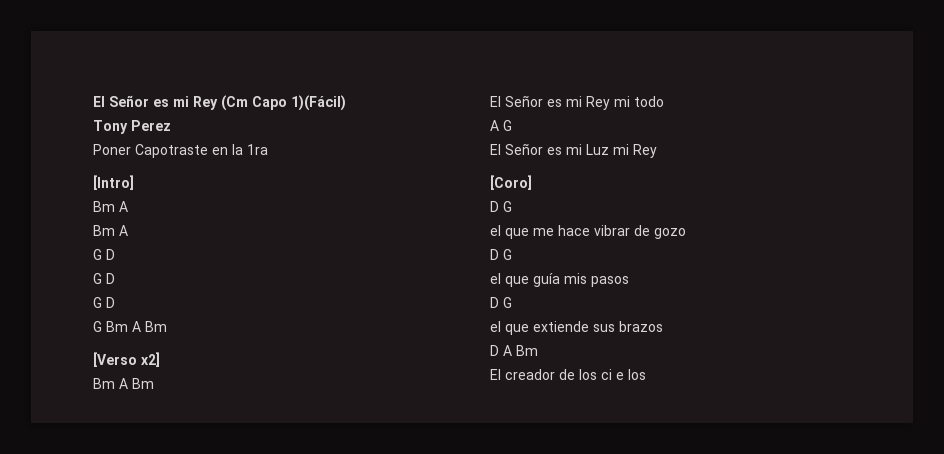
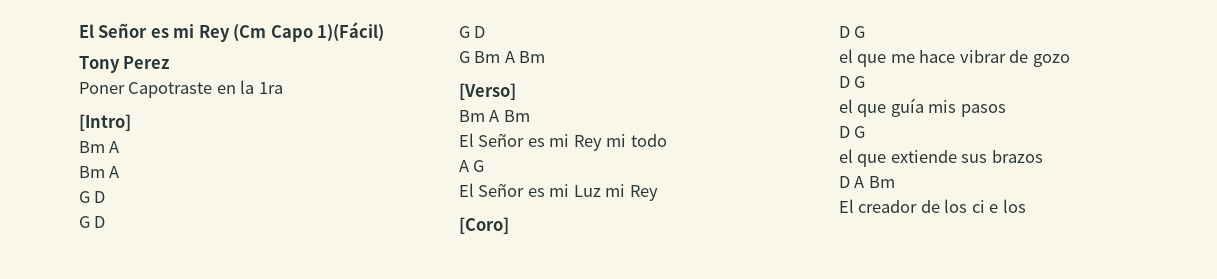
[93,352,160,367] [Verso x2] -> [459,83,516,100] [Verso]

